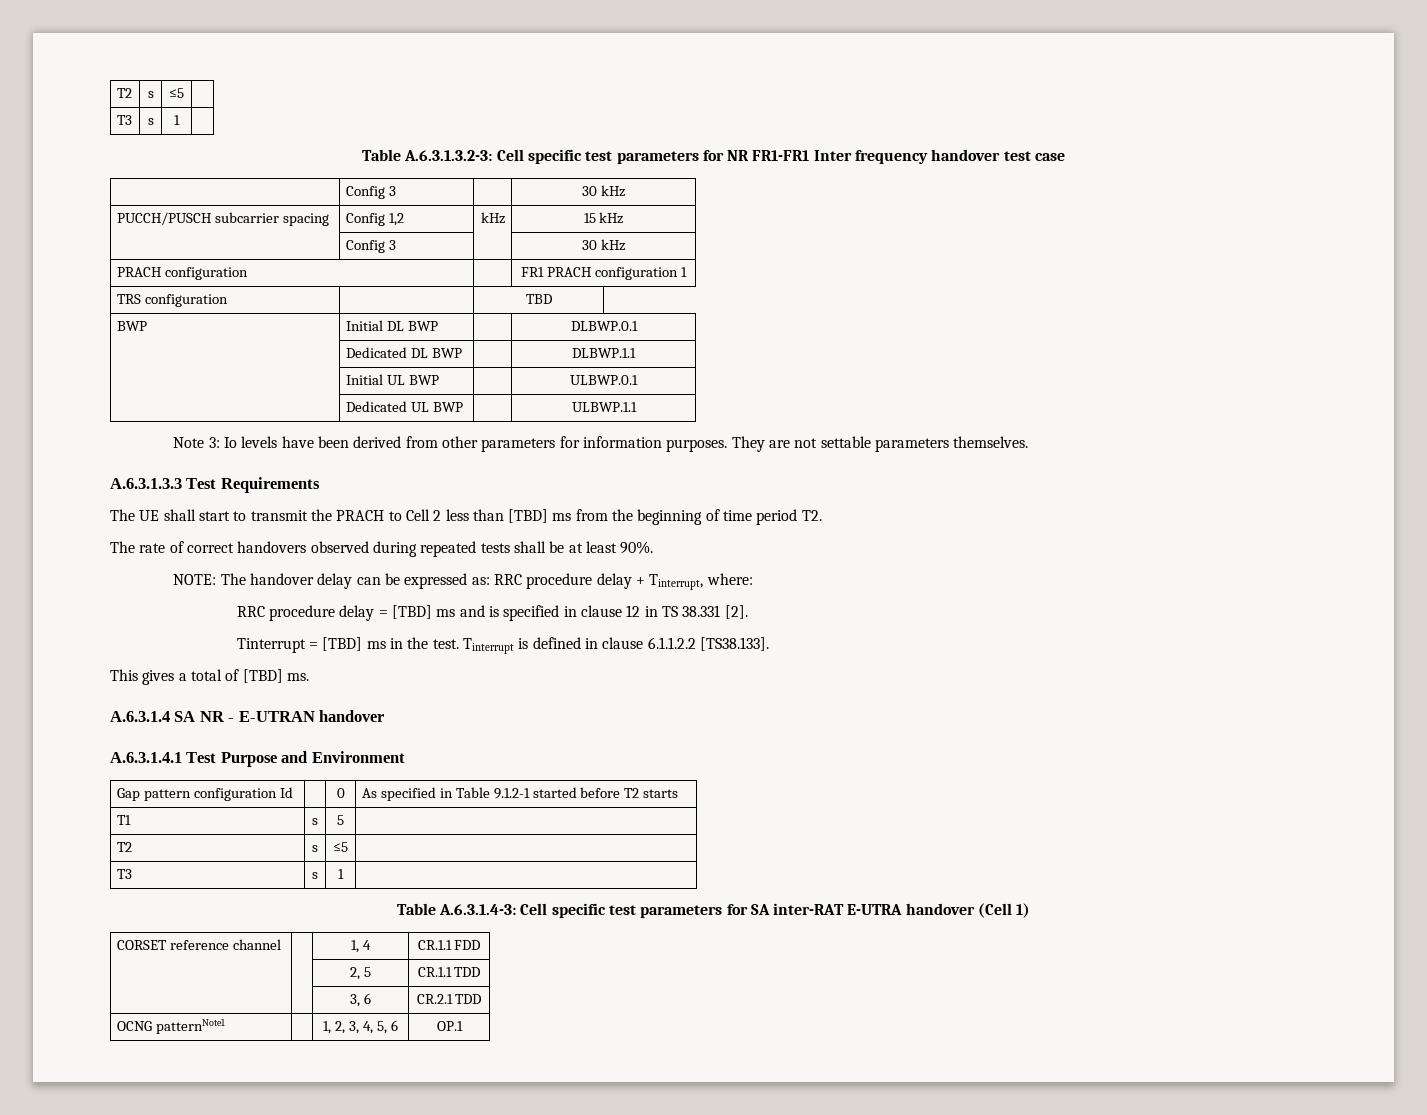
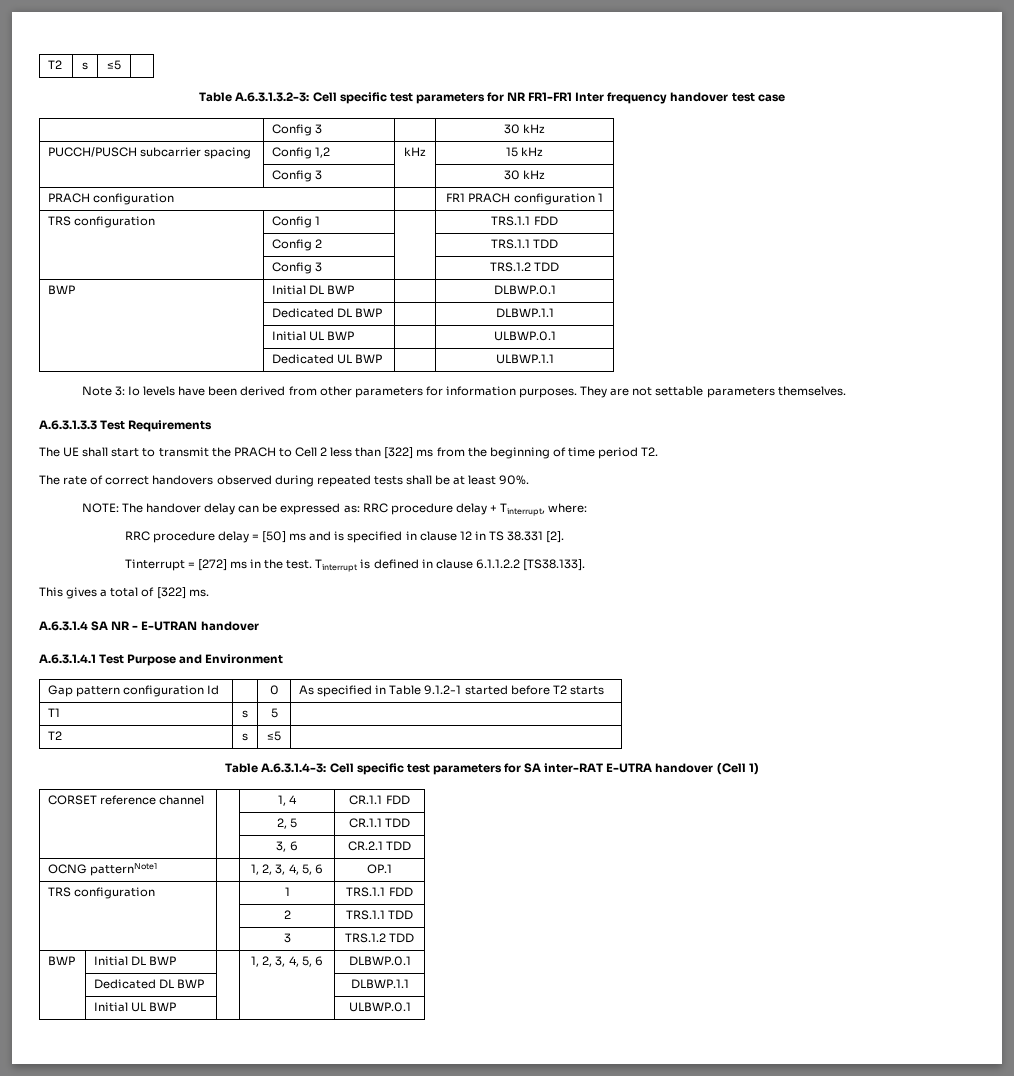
[116,88,132,98] [147,91,154,98] [169,88,184,98] [116,115,132,125] [147,118,154,125] [174,115,180,125] T2 | s | ≤5 | // T3 | s | 1 | -> [48,60,63,69] [82,62,88,70] [107,60,121,70] T2 | s | ≤5 |
[525,294,552,304] | TBD -> [272,216,321,228] [491,216,558,226] [272,239,323,251] [490,239,559,249] [272,262,323,274] [489,262,560,272] Config 1 | | TRS.1.1 FDD // | Config 2 | | TRS.1.1 TDD // | Config 3 | | TRS.1.2 TDD
[508,509,549,523] [TBD] -> [384,447,414,459] [322]
[392,605,433,619] [TBD] -> [262,531,287,543] [50]
[322,637,363,651] [TBD] -> [197,559,227,571] [272]
[242,669,283,683] [TBD] -> [156,587,186,599] [322]
[116,869,132,879] [312,872,318,879] [338,869,344,879] // T3 | s | 1 | -> (281, 736) none
(463, 1026) none -> [48,887,156,899] [284,887,290,896] [346,887,413,897] [283,910,291,919] [345,910,414,920] [283,933,291,943] [344,933,415,943] [48,956,76,966] [94,956,177,966] [251,956,323,967] [348,956,411,966] [94,979,205,989] [350,979,409,989] [94,1002,177,1012] [348,1002,411,1012] // TRS configuration | | 1 | TRS.1.1 FDD // | | 2 | TRS.1.1 TDD // | | 3 | TRS.1.2 TDD // BWP | Initial DL BWP | | 1, 2, 3, 4, 5, 6 | DLBWP.0.1 // | Dedicated DL BWP | | | DLBWP.1.1 // | Initial UL BWP | | | ULBWP.0.1

